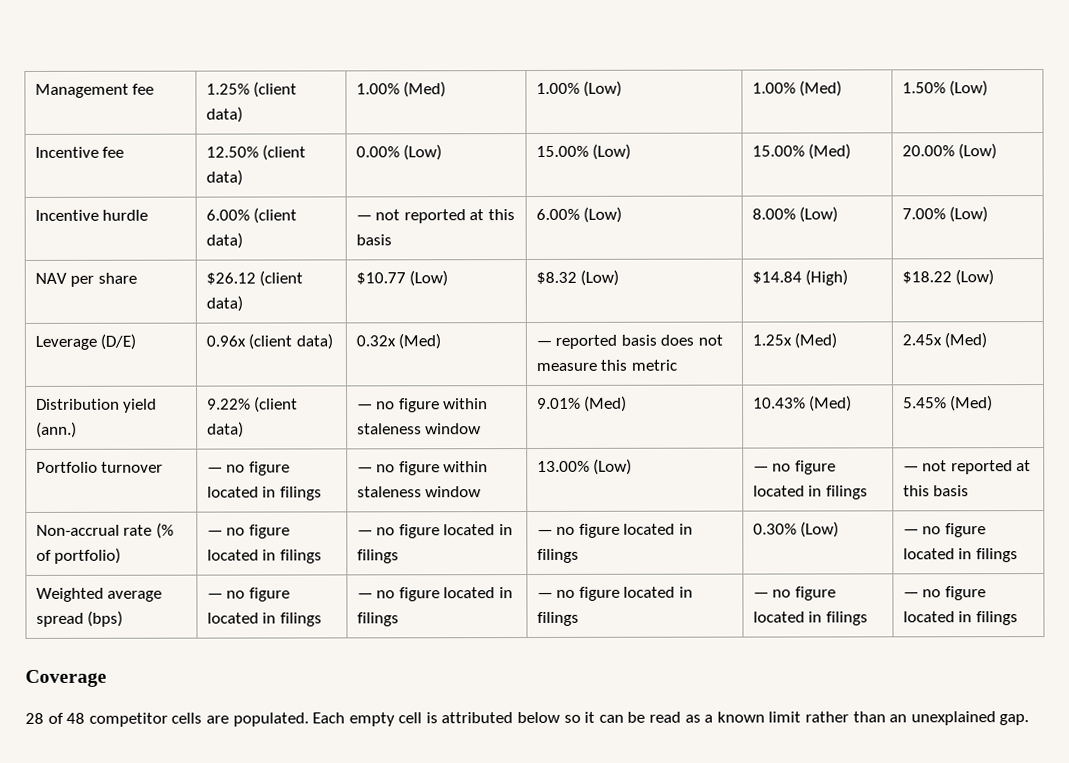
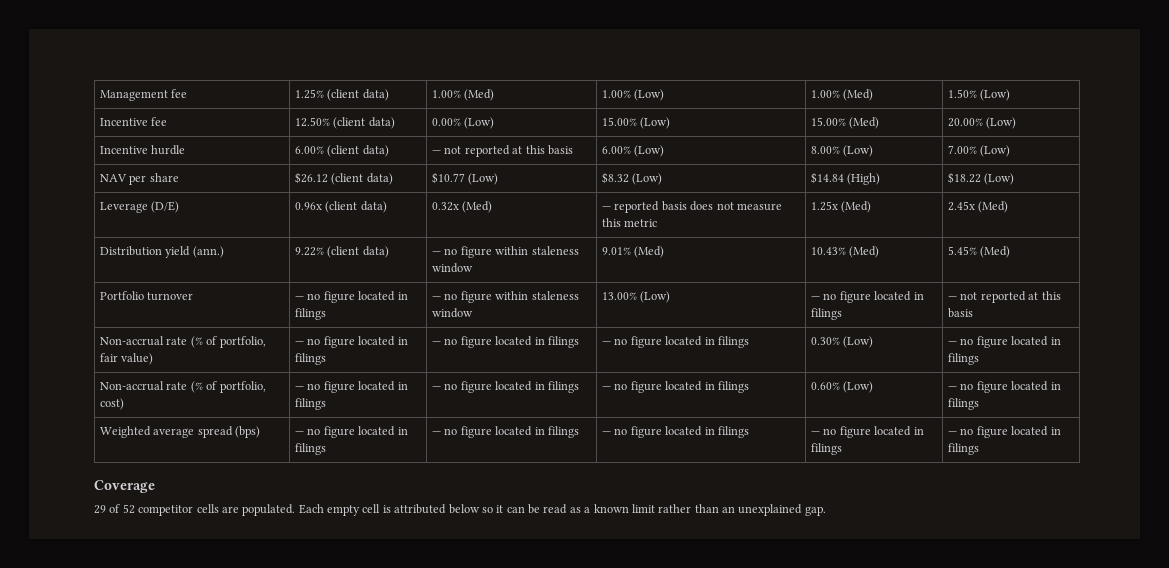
[54,547,122,564] portfolio) -> [219,336,266,348] [100,353,154,365] portfolio, fair value)
(1018, 555) none -> [100,381,266,393] [100,398,125,410] [295,381,408,393] [295,398,327,410] [432,381,579,393] [602,381,749,393] [811,381,874,393] [948,381,1061,393] [948,398,980,410] // Non-accrual rate (% of portfolio, cost) | — no figure located in filings | — no figure located in filings | — no figure located in filings | 0.60% (Low) | — no figure located in filings
[25,712,86,724] 28 of 48 -> [94,504,135,514] 29 of 52

